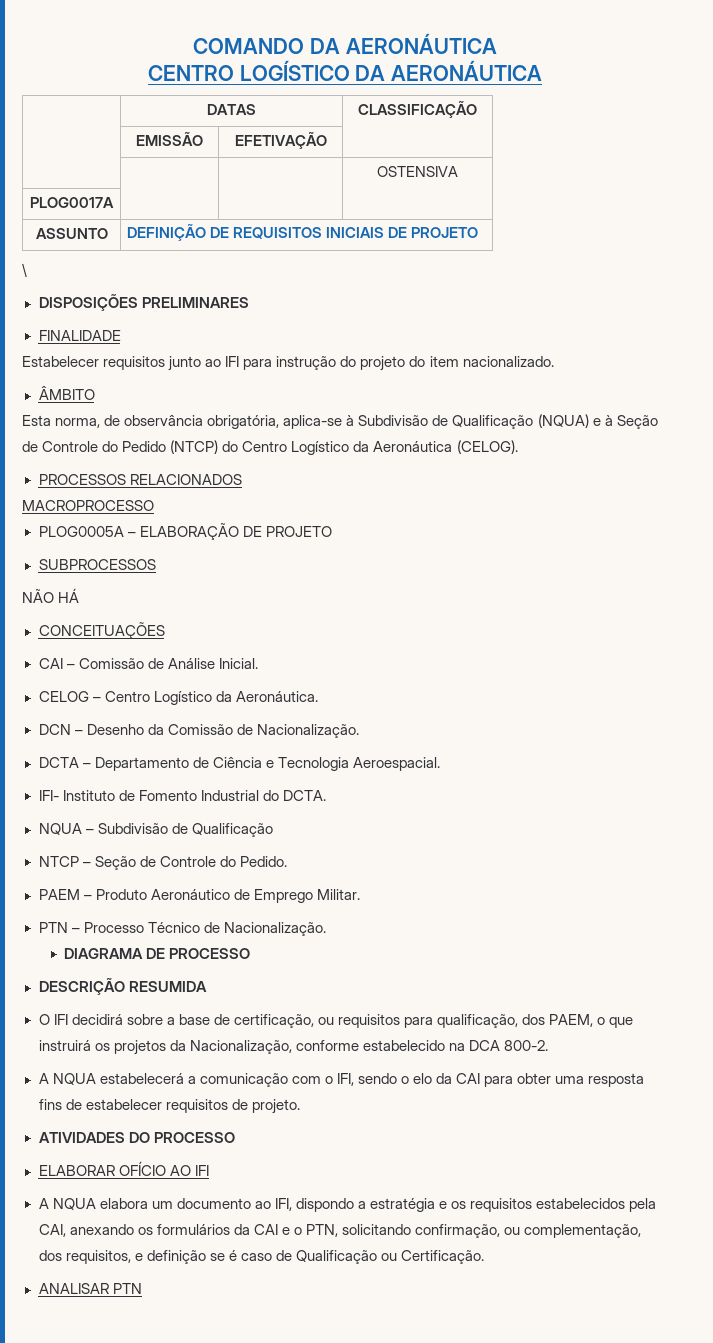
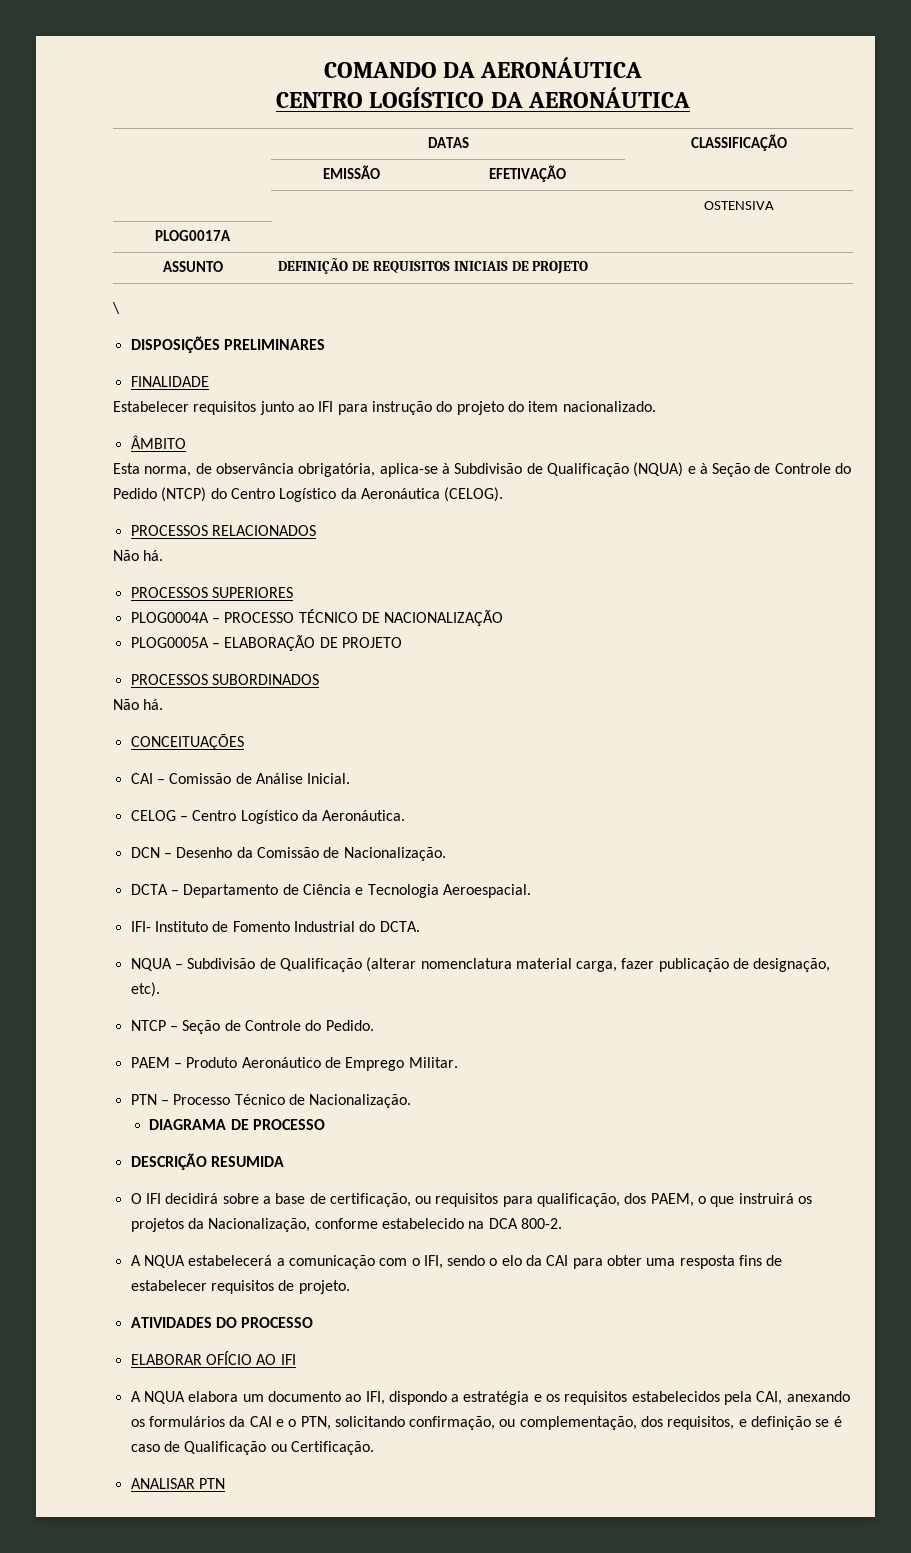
[22,500,154,511] MACROPROCESSO -> [113,550,164,561] [130,587,293,598] [130,609,504,626] Não há. // PROCESSOS SUPERIORES // PLOG0004A – PROCESSO TÉCNICO DE NACIONALIZAÇÃO
[38,559,156,570] [22,588,80,603] SUBPROCESSOS // NÃO HÁ -> [130,674,319,685] [113,699,164,710] PROCESSOS SUBORDINADOS // Não há.
(273, 830) none -> [366,957,831,972] [130,982,160,997] (alterar nomenclatura material carga, fazer publicação de designação, etc).

